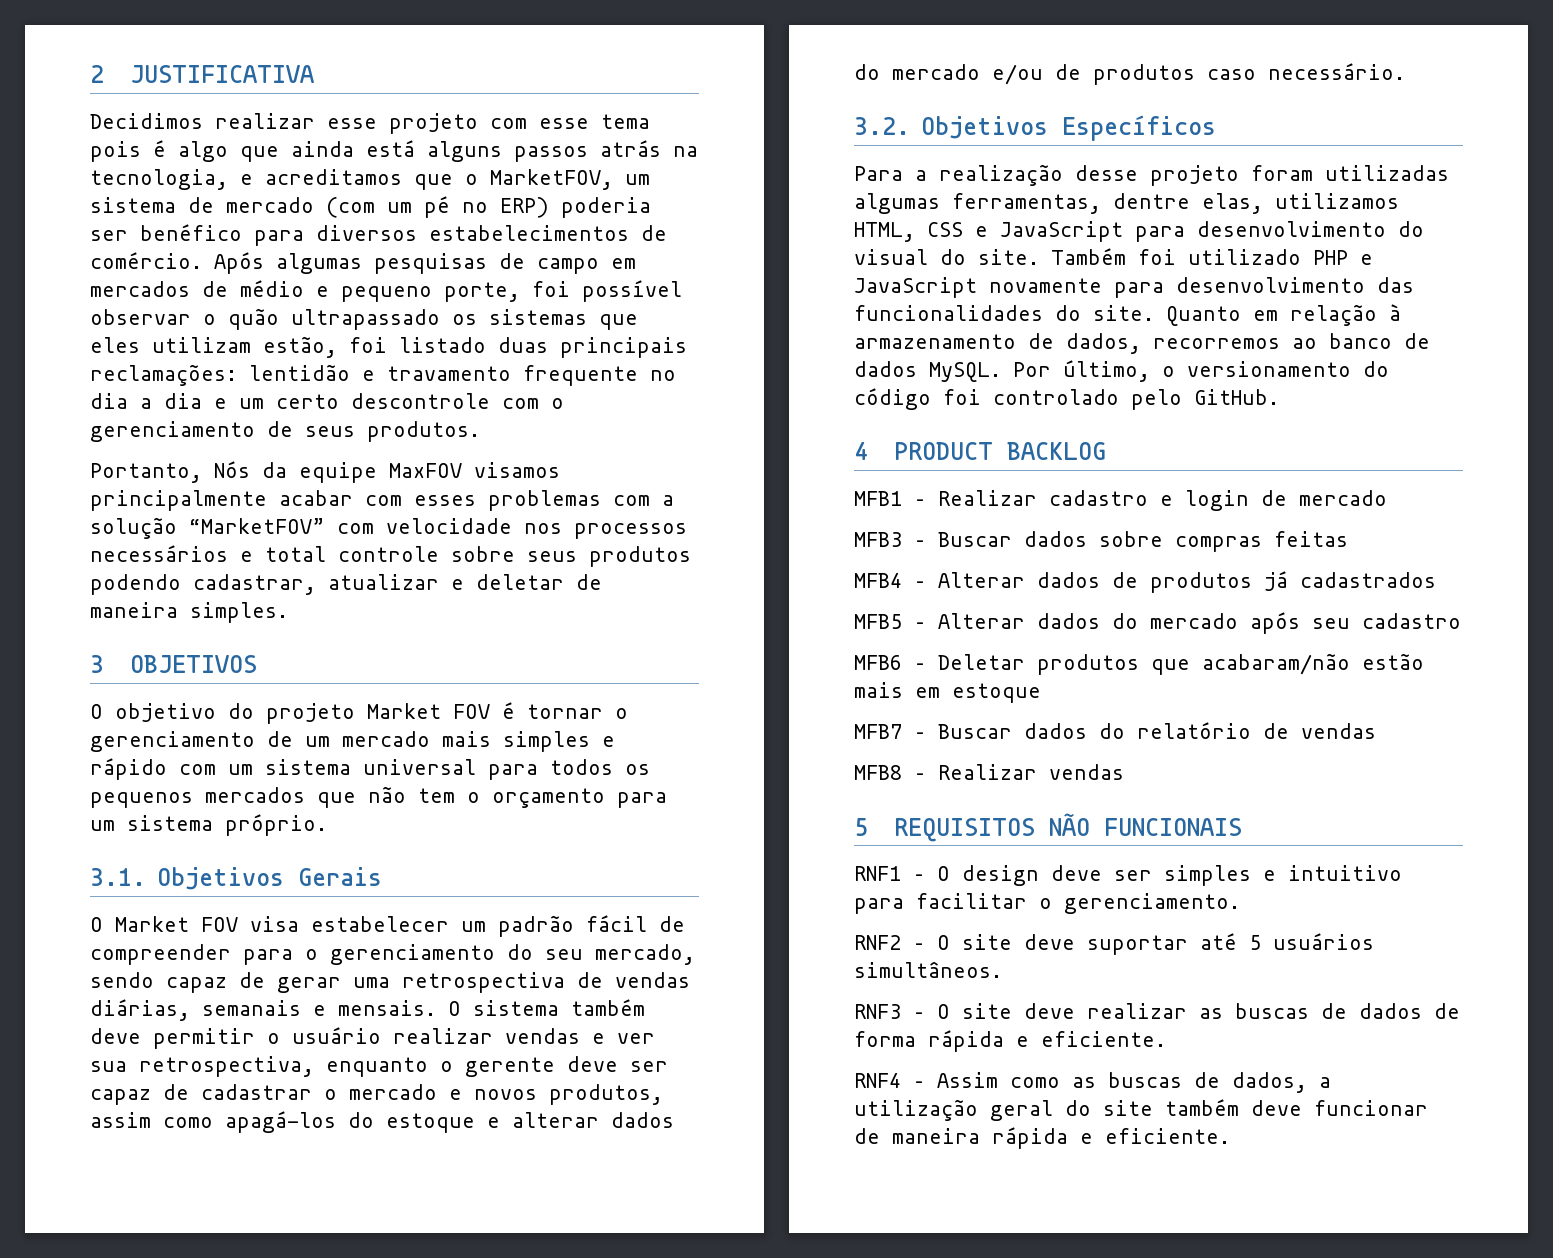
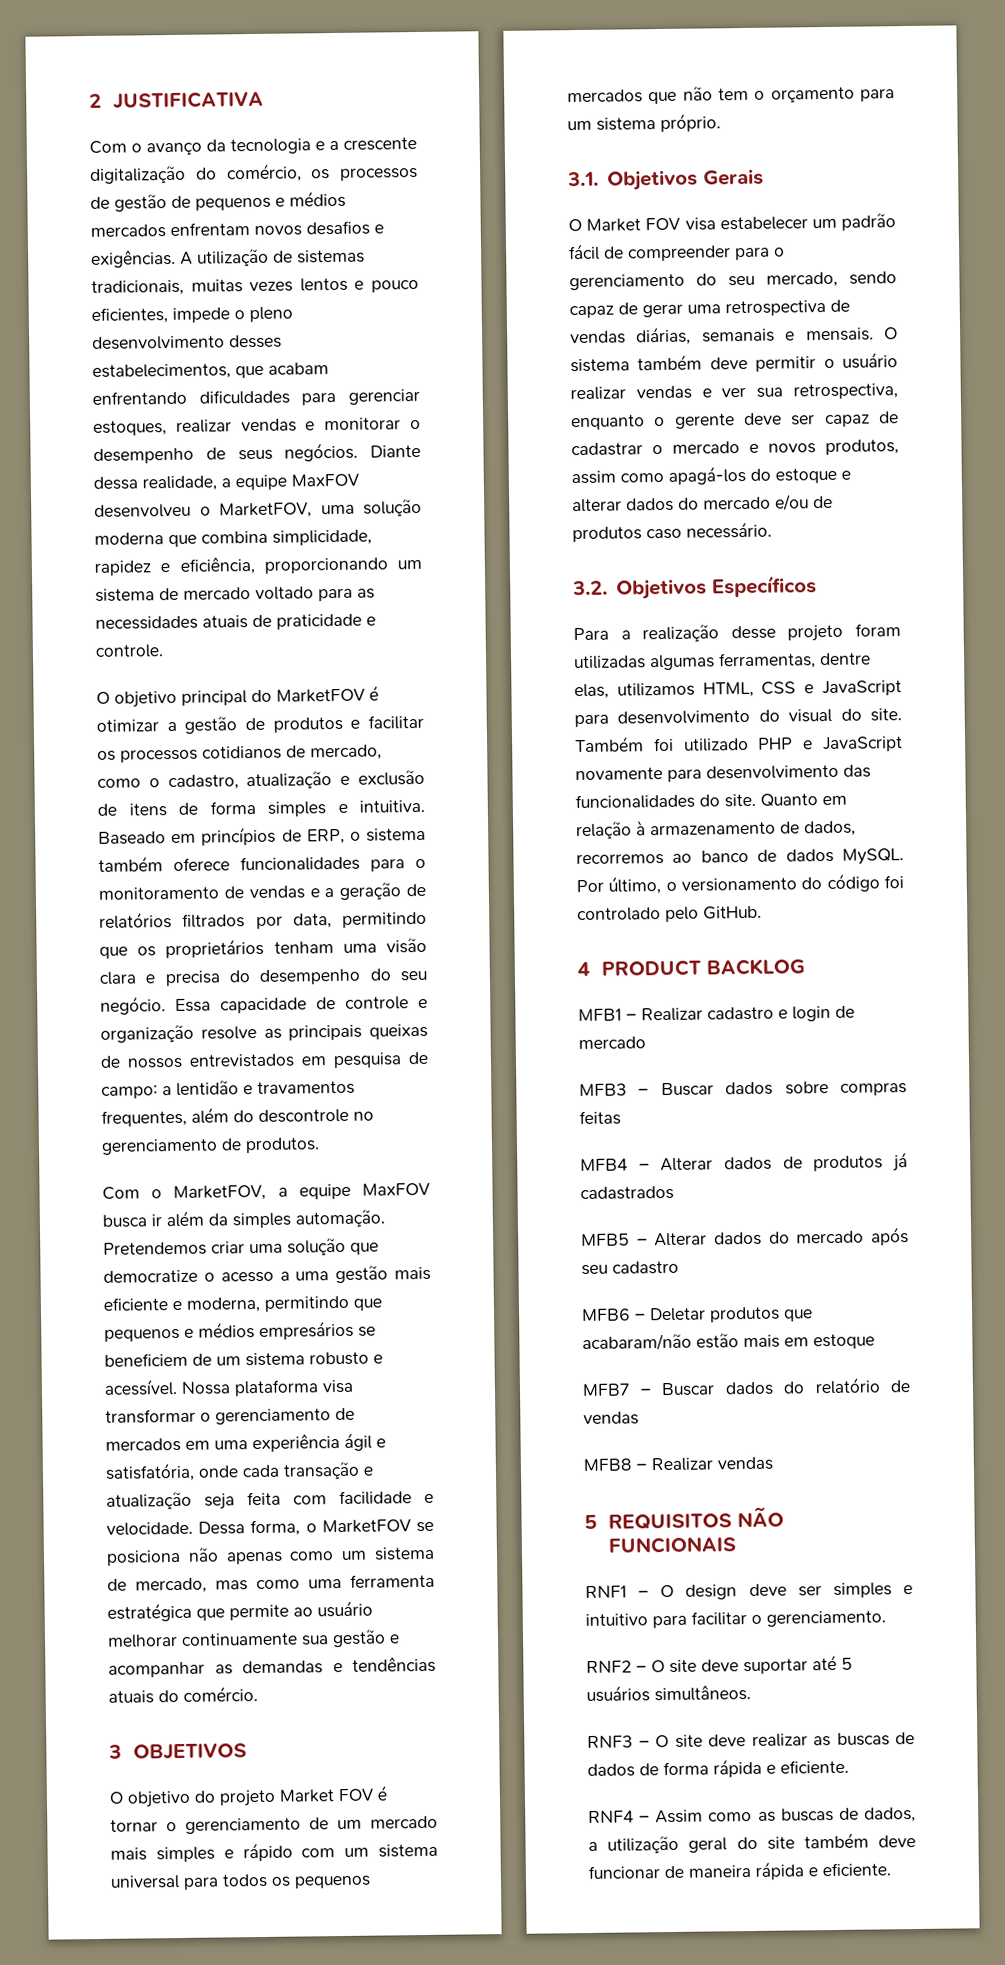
[90,113,650,134] [90,140,698,162] [90,169,650,190] [90,196,651,218] [90,224,667,246] [90,252,636,274] [90,280,682,302] [90,308,638,330] [90,336,687,358] [90,364,676,386] [90,393,564,409] [90,421,480,442] [90,461,560,483] [90,490,674,511] [90,517,687,539] [90,545,691,567] [90,574,602,595] [90,602,288,623] Decidimos realizar esse projeto com esse tema pois é algo que ainda está alguns passos atrás na tecnologia, e acreditamos que o MarketFOV, um sistema de mercado (com um pé no ERP) poderia ser benéfico para diversos estabelecimentos de comércio. Após algumas pesquisas de campo em mercados de médio e pequeno porte, foi possível observar o quão ultrapassado os sistemas que eles utilizam estão, foi listado duas principais reclamações: lentidão e travamento frequente no dia a dia e um certo descontrole com o gerenciamento de seus produtos. // Portanto, Nós da equipe MaxFOV visamos principalmente acabar com esses problemas com a solução “MarketFOV” com velocidade nos processos necessários e total controle sobre seus produtos podendo cadastrar, atualizar e deletar de maneira simples. -> [89,136,417,156] [90,163,418,184] [90,190,346,212] [90,220,384,238] [91,248,365,268] [91,277,419,296] [91,306,293,324] [92,334,282,350] [92,362,329,380] [92,388,420,406] [93,417,422,436] [93,442,421,464] [93,473,359,492] [94,498,422,519] [94,529,372,548] [94,556,422,576] [95,586,375,602] [95,613,376,630] [95,644,163,658] [96,685,379,708] [96,714,424,734] [97,744,382,763] [97,769,425,791] [97,799,425,817] [98,826,426,846] [98,855,426,872] [98,882,426,900] [99,911,427,930] [99,937,427,959] [99,968,427,987] [100,996,428,1015] [100,1023,428,1043] [100,1051,428,1069] [101,1080,355,1099] [101,1107,374,1127] [101,1137,320,1155] [102,1182,430,1202] [102,1209,385,1229] [103,1237,379,1256] [103,1265,431,1284] [103,1295,382,1313] [104,1320,376,1342] [104,1351,383,1367] [104,1379,354,1397] [105,1407,355,1425] [105,1432,386,1453] [105,1461,374,1482] [106,1490,434,1510] [106,1519,434,1537] [106,1546,436,1566] [107,1573,435,1594] [107,1600,373,1622] [107,1629,400,1648] [108,1656,436,1678] [108,1686,258,1704] Com o avanço da tecnologia e a crescente digitalização do comércio, os processos de gestão de pequenos e médios mercados enfrentam novos desafios e exigências. A utilização de sistemas tradicionais, muitas vezes lentos e pouco eficientes, impede o pleno desenvolvimento desses estabelecimentos, que acabam enfrentando dificuldades para gerenciar estoques, realizar vendas e monitorar o desempenho de seus negócios. Diante dessa realidade, a equipe MaxFOV desenvolveu o MarketFOV, uma solução moderna que combina simplicidade, rapidez e eficiência, proporcionando um sistema de mercado voltado para as necessidades atuais de praticidade e controle. // O objetivo principal do MarketFOV é otimizar a gestão de produtos e facilitar os processos cotidianos de mercado, como o cadastro, atualização e exclusão de itens de forma simples e intuitiva. Baseado em princípios de ERP, o sistema também oferece funcionalidades para o monitoramento de vendas e a geração de relatórios filtrados por data, permitindo que os proprietários tenham uma visão clara e precisa do desempenho do seu negócio. Essa capacidade de controle e organização resolve as principais queixas de nossos entrevistados em pesquisa de campo: a lentidão e travamentos frequentes, além do descontrole no gerenciamento de produtos. // Com o MarketFOV, a equipe MaxFOV busca ir além da simples automação. Pretendemos criar uma solução que democratize o acesso a uma gestão mais eficiente e moderna, permitindo que pequenos e médios empresários se beneficiem de um sistema robusto e acessível. Nossa plataforma visa transformar o gerenciamento de mercados em uma experiência ágil e satisfatória, onde cada transação e atualização seja feita com facilidade e velocidade. Dessa forma, o MarketFOV se posiciona não apenas como um sistema de mercado, mas como uma ferramenta estratégica que permite ao usuário melhorar continuamente sua gestão e acompanhar as demandas e tendências atuais do comércio.

